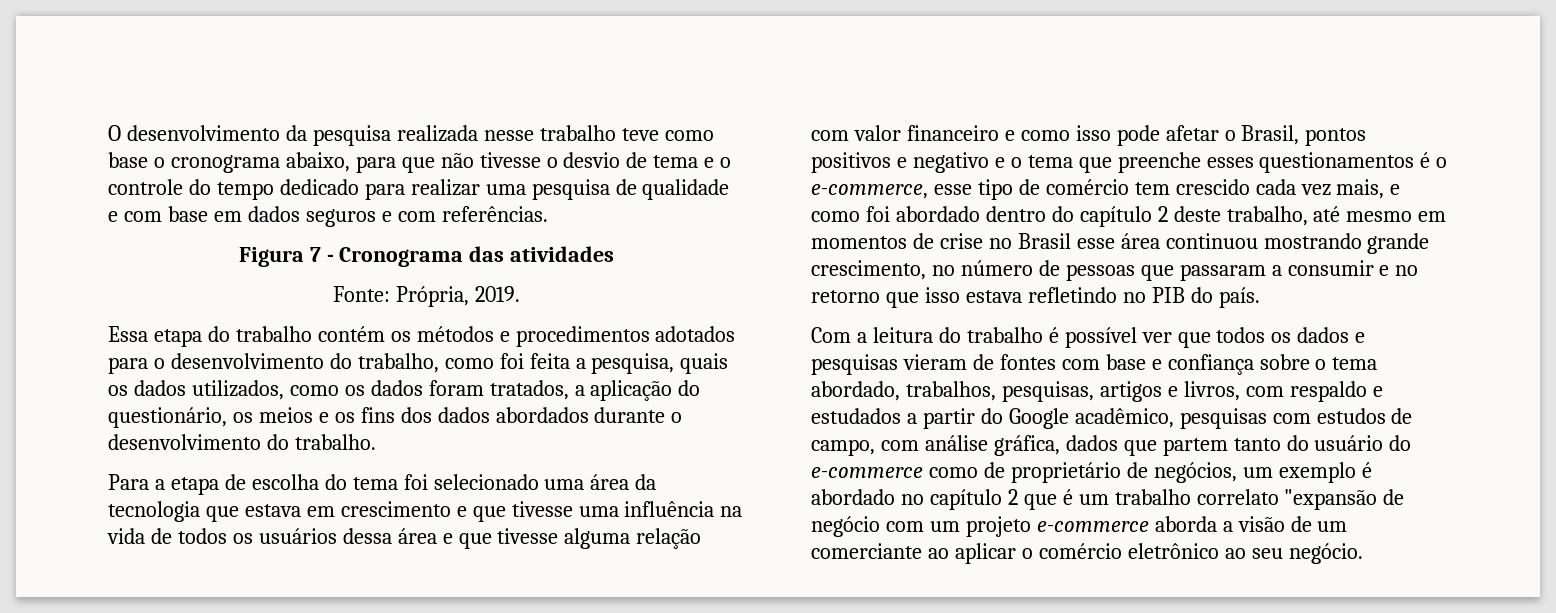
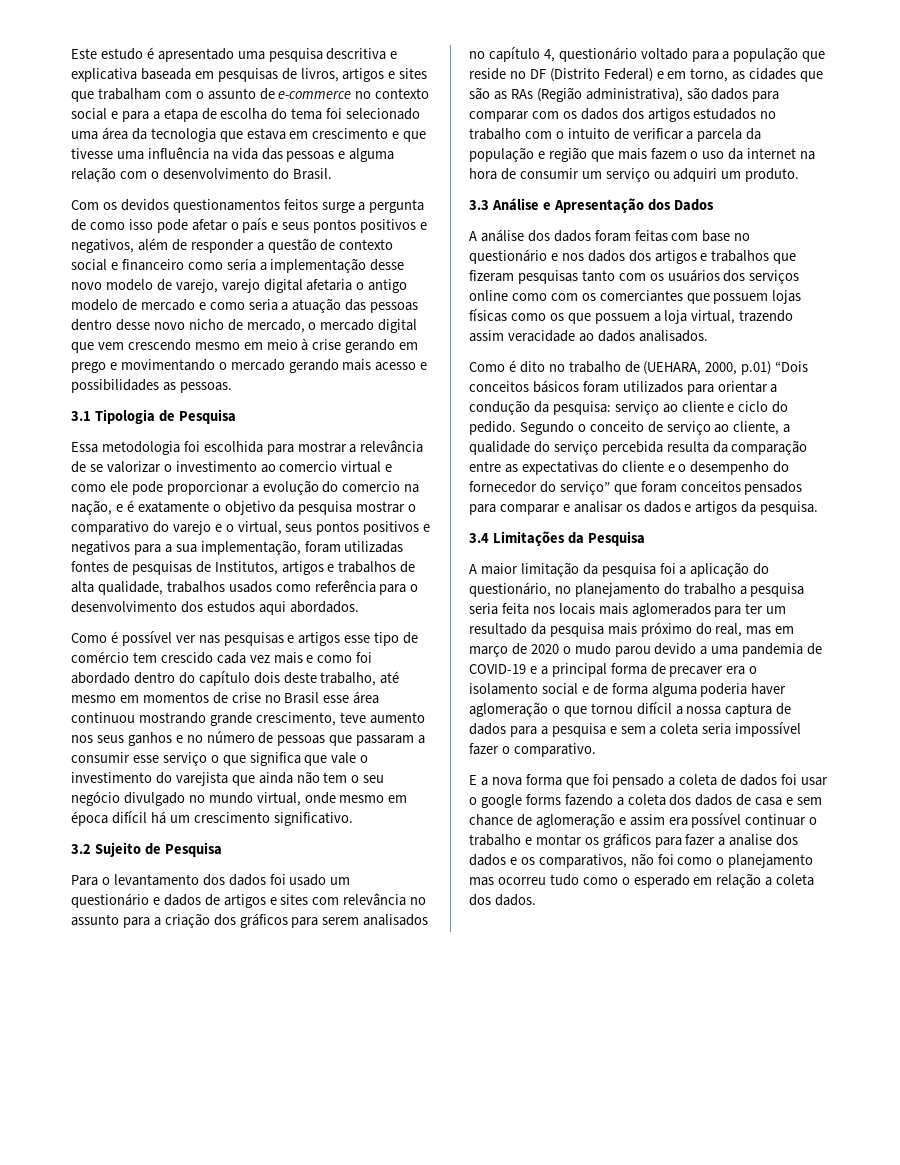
[108,125,714,146] [108,152,732,173] [108,179,730,200] [108,206,548,227] [238,246,615,267] [333,286,520,307] [108,326,736,347] [108,353,729,374] [108,380,701,401] [108,407,683,428] [108,434,376,450] [108,474,149,490] O desenvolvimento da pesquisa realizada nesse trabalho teve como base o cronograma abaixo, para que não tivesse o desvio de tema e o controle do tempo dedicado para realizar uma pesquisa de qualidade e com base em dados seguros e com referências. // Figura 7 - Cronograma das atividades // Fonte: Própria, 2019. // Essa etapa do trabalho contém os métodos e procedimentos adotados para o desenvolvimento do trabalho, como foi feita a pesquisa, quais os dados utilizados, como os dados foram tratados, a aplicação do questionário, os meios e os fins dos dados abordados durante o desenvolvimento do trabalho. // Para -> [71,47,398,62] [71,68,428,82] [71,88,430,102] [71,108,149,122] Este estudo é apresentado uma pesquisa descritiva e explicativa baseada em pesquisas de livros, artigos e sites que trabalham com o assunto de e-commerce no contexto social e para
[150,528,702,549] [811,125,1015,141] de todos os usuários dessa área e que tivesse alguma relação com valor financeiro e -> [261,148,395,162] [71,167,332,182] [71,199,425,213] [71,219,86,231] das pessoas e alguma relação com o desenvolvimento do Brasil. // Com os devidos questionamentos feitos surge a pergunta de
[1241,125,1367,146] [811,152,1448,173] [811,184,928,199] Brasil, pontos positivos e negativo e o tema que preenche esses questionamentos é o e-commerce, -> [242,218,428,233] [71,238,394,253] [71,258,405,273] [71,279,408,293] [71,298,419,313] [71,319,418,333] [71,338,419,353] [71,359,428,373] [71,379,232,393] [71,409,236,424] [71,440,424,455] [71,461,393,473] [71,480,420,495] [71,500,417,515] [71,521,431,535] [71,540,404,555] [71,561,416,575] [71,580,419,595] [71,601,359,615] [71,631,341,646] país e seus pontos positivos e negativos, além de responder a questão de contexto social e financeiro como seria a implementação desse novo modelo de varejo, varejo digital afetaria o antigo modelo de mercado e como seria a atuação das pessoas dentro desse novo nicho de mercado, o mercado digital que vem crescendo mesmo em meio à crise gerando em prego e movimentando o mercado gerando mais acesso e possibilidades as pessoas. // 3.1 Tipologia de Pesquisa // Essa metodologia foi escolhida para mostrar a relevância de se valorizar o investimento ao comercio virtual e como ele pode proporcionar a evolução do comercio na nação, e é exatamente o objetivo da pesquisa mostrar o comparativo do varejo e o virtual, seus pontos positivos e negativos para a sua implementação, foram utilizadas fontes de pesquisas de Institutos, artigos e trabalhos de alta qualidade, trabalhos usados como referência para o desenvolvimento dos estudos aqui abordados. // Como é possível ver nas pesquisas e artigos
[1336,179,1385,199] mais, -> [273,652,303,664] mais
[1157,206,1168,222] 2 -> [253,672,280,684] dois
(926, 270) none -> [339,712,425,724] [71,732,183,746] teve aumento nos seus ganhos e
[1379,265,1419,276] [811,287,1260,308] [811,327,1366,348] [811,354,1378,375] [811,381,1383,402] [811,408,1413,429] [811,435,1412,456] [811,462,1372,483] [811,489,1405,510] [811,516,1348,537] [811,543,1363,564] e no retorno que isso estava refletindo no PIB do país. // Com a leitura do trabalho é possível ver que todos os dados e pesquisas vieram de fontes com base e confiança sobre o tema abordado, trabalhos, pesquisas, artigos e livros, com respaldo e estudados a partir do Google acadêmico, pesquisas com estudos de campo, com análise gráfica, dados que partem tanto do usuário do e-commerce como de proprietário de negócios, um exemplo é abordado no capítulo 2 que é um trabalho correlato "expansão de negócio com um projeto e-commerce aborda a visão de um comerciante ao aplicar o comércio eletrônico ao seu negócio. -> [132,752,369,766] [71,771,385,786] [71,791,408,806] [71,811,353,826] [71,842,222,857] [71,874,351,886] [71,893,427,908] [71,913,429,928] [469,47,826,62] [469,68,824,82] [469,87,780,102] [469,108,777,122] [469,128,762,142] [469,147,816,162] [469,168,800,182] [469,198,714,213] [469,229,751,242] [469,249,797,264] [469,269,800,284] [469,290,802,304] [469,309,794,324] [469,330,708,342] [469,360,809,375] [469,380,778,395] [469,400,789,415] [469,421,791,435] [469,440,808,455] [469,461,790,475] [469,481,803,495] [469,501,819,515] [469,531,645,546] [469,562,770,577] [469,582,805,597] [469,603,787,617] [469,622,795,637] [469,643,823,657] [469,663,758,677] [469,683,787,697] [469,702,792,717] [469,722,802,737] [469,743,596,757] [469,774,828,788] [469,794,823,808] [469,813,818,828] [469,833,799,848] [469,853,814,868] [469,873,815,888] [469,894,536,906] esse serviço o que significa que vale o investimento do varejista que ainda não tem o seu negócio divulgado no mundo virtual, onde mesmo em época difícil há um crescimento significativo. // 3.2 Sujeito de Pesquisa // Para o levantamento dos dados foi usado um questionário e dados de artigos e sites com relevância no assunto para a criação dos gráficos para serem analisados no capítulo 4, questionário voltado para a população que reside no DF (Distrito Federal) e em torno, as cidades que são as RAs (Região administrativa), são dados para comparar com os dados dos artigos estudados no trabalho com o intuito de verificar a parcela da população e região que mais fazem o uso da internet na hora de consumir um serviço ou adquiri um produto. // 3.3 Análise e Apresentação dos Dados // A análise dos dados foram feitas com base no questionário e nos dados dos artigos e trabalhos que fizeram pesquisas tanto com os usuários dos serviços online como com os comerciantes que possuem lojas físicas como os que possuem a loja virtual, trazendo assim veracidade ao dados analisados. // Como é dito no trabalho de (UEHARA, 2000, p.01) “Dois conceitos básicos foram utilizados para orientar a condução da pesquisa: serviço ao cliente e ciclo do pedido. Segundo o conceito de serviço ao cliente, a qualidade do serviço percebida resulta da comparação entre as expectativas do cliente e o desempenho do fornecedor do serviço” que foram conceitos pensados para comparar e analisar os dados e artigos da pesquisa. // 3.4 Limitações da Pesquisa // A maior limitação da pesquisa foi a aplicação do questionário, no planejamento do trabalho a pesquisa seria feita nos locais mais aglomerados para ter um resultado da pesquisa mais próximo do real, mas em março de 2020 o mudo parou devido a uma pandemia de COVID-19 e a principal forma de precaver era o isolamento social e de forma alguma poderia haver aglomeração o que tornou difícil a nossa captura de dados para a pesquisa e sem a coleta seria impossível fazer o comparativo. // E a nova forma que foi pensado a coleta de dados foi usar o google forms fazendo a coleta dos dados de casa e sem chance de aglomeração e assim era possível continuar o trabalho e montar os gráficos para fazer a analise dos dados e os comparativos, não foi como o planejamento mas ocorreu tudo como o esperado em relação a coleta dos dados.

